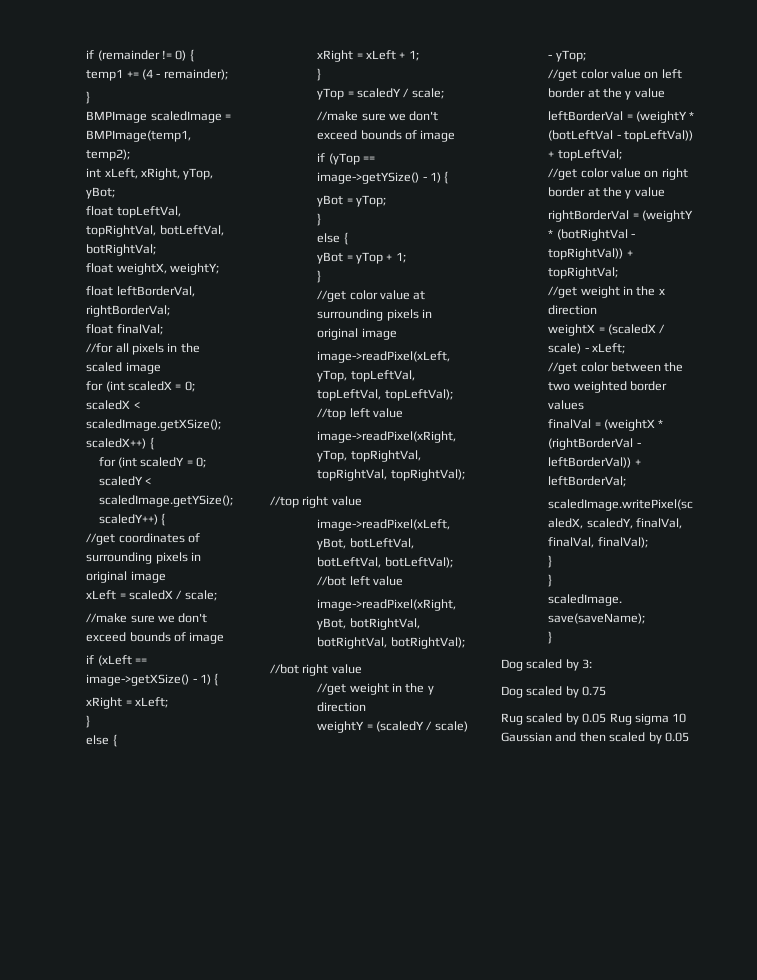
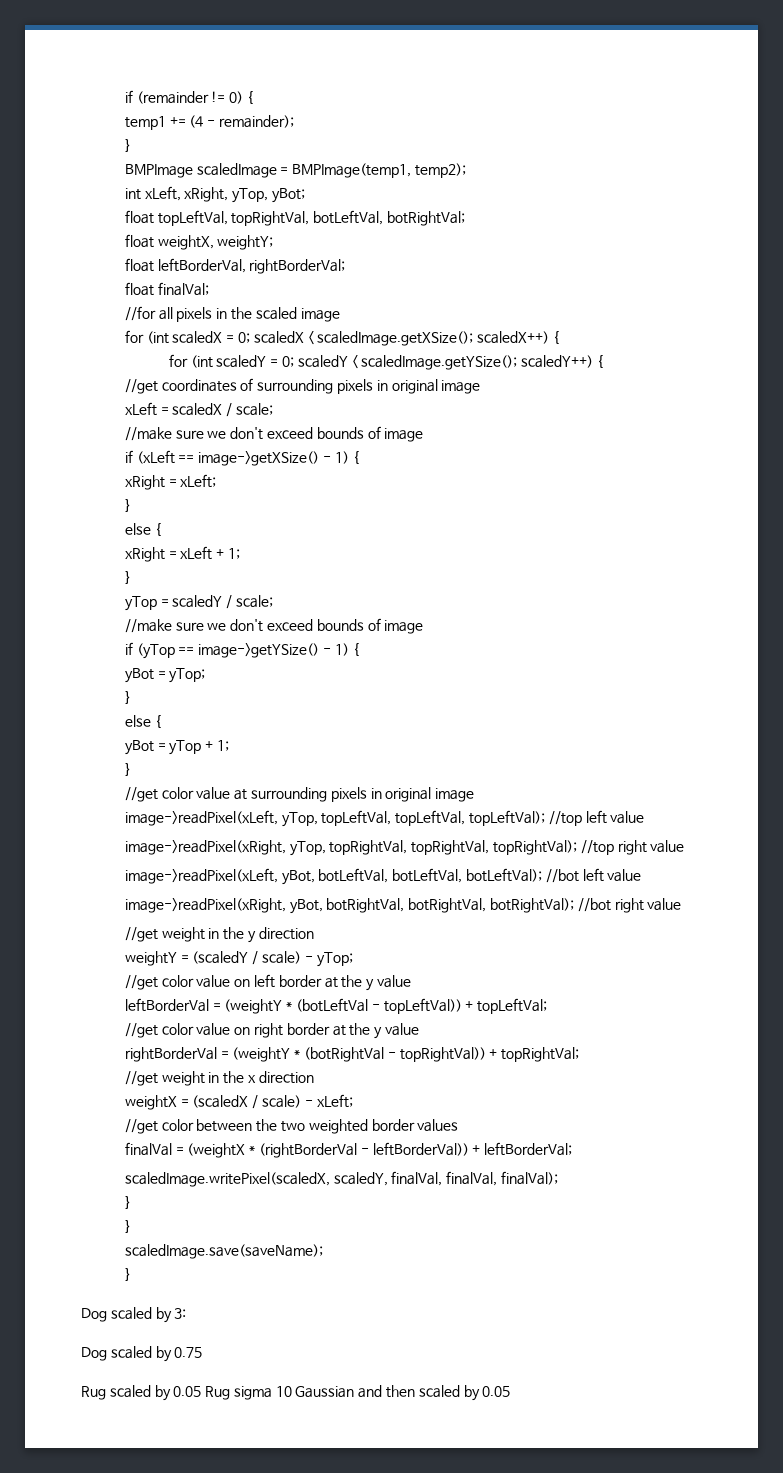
(465, 475) // -> (578, 847) none
(465, 643) // -> (575, 905) none

